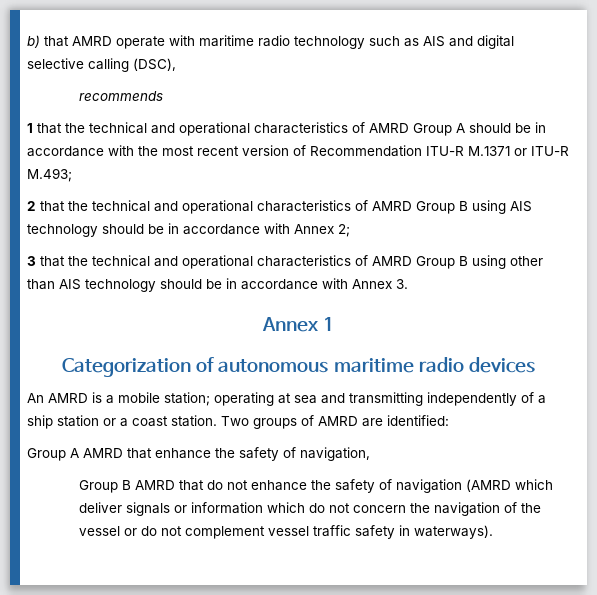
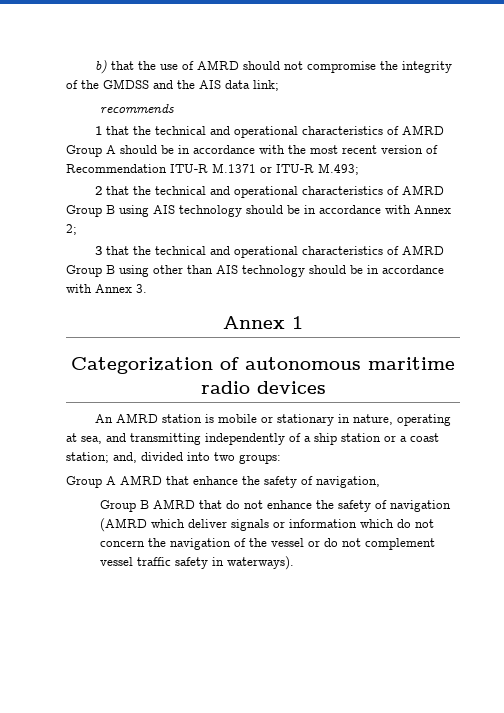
[72,35,514,49] [27,58,176,72] AMRD operate with maritime radio technology such as AIS and digital selective calling (DSC), -> [137,60,452,73] [66,79,279,91] the use of AMRD should not compromise the integrity of the GMDSS and the AIS data link;
[92,392,210,406] is a mobile station; -> [161,414,393,426] station is mobile or stationary in nature,
[294,395,317,404] sea -> [81,436,102,444] sea,
[171,415,449,429] station. Two groups of AMRD are identified: -> [66,452,281,464] station; and, divided into two groups:

